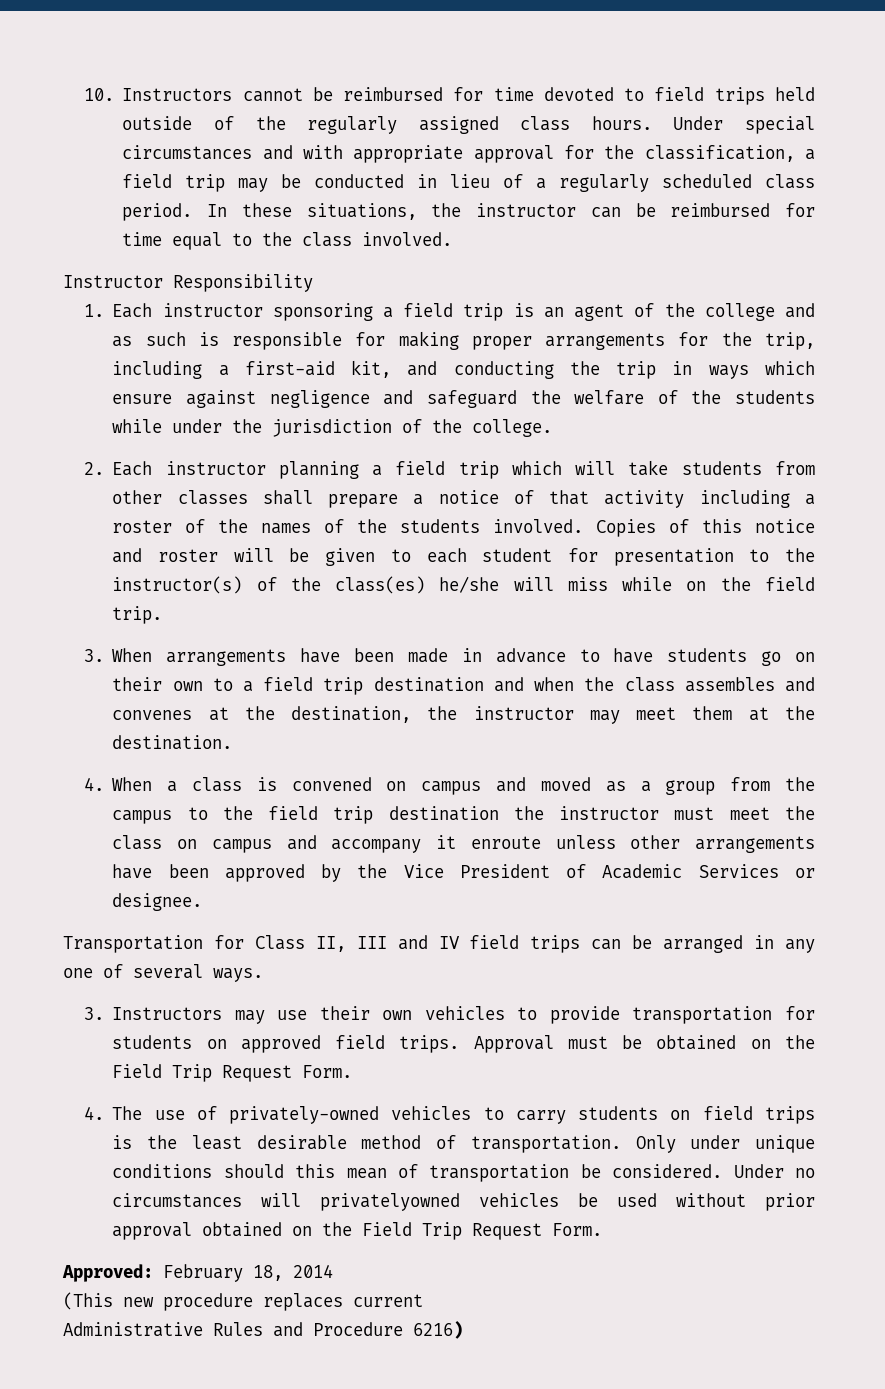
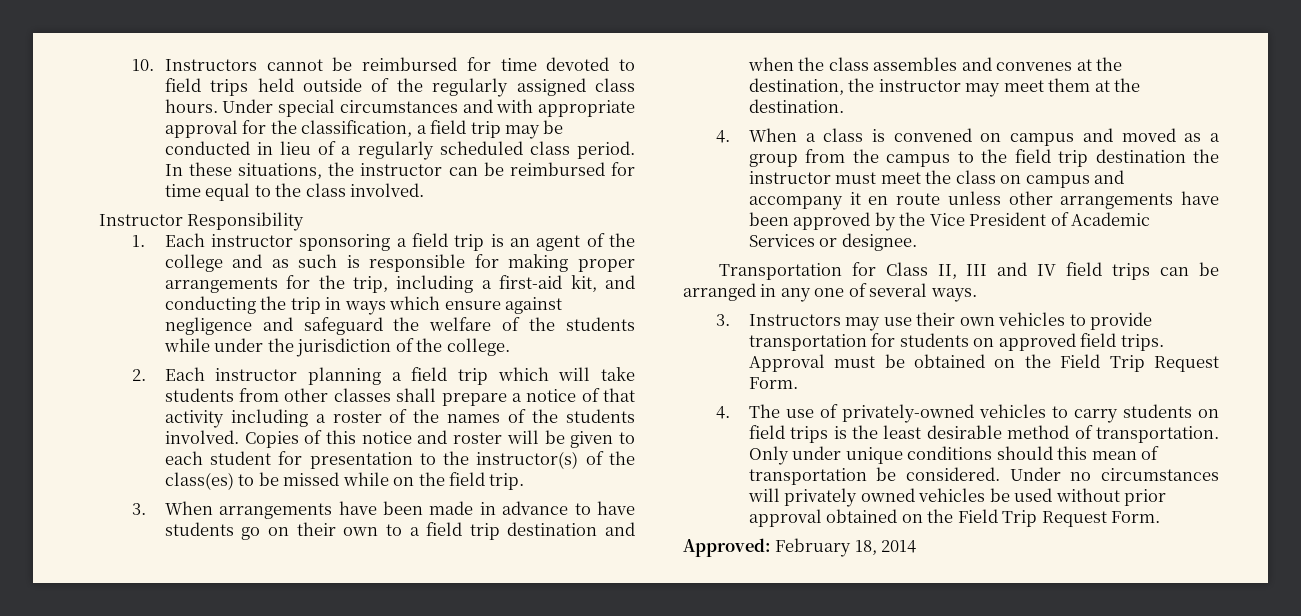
[439,576,608,593] he/she will miss -> [238,472,340,486] to be missed
[470,836,541,849] enroute -> [868,193,941,205] en route
[320,1193,461,1211] privatelyowned -> [784,488,915,507] privately owned
[63,1292,423,1311] [63,1321,463,1339] // (This new procedure replaces current // Administrative Rules and Procedure 6216) -> (917, 546) none

